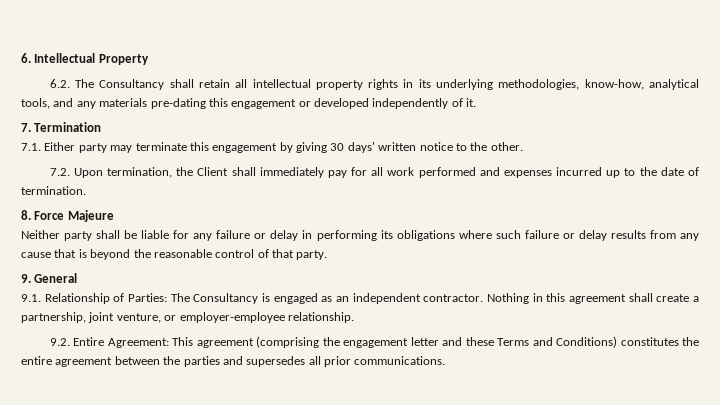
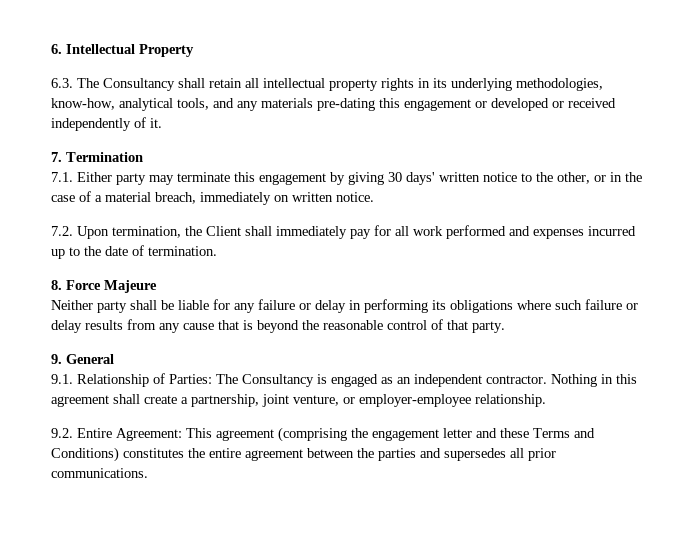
[49,79,70,88] 6.2. -> [51,78,73,88] 6.3.
(369, 103) none -> [552,98,616,108] or received
[490,142,523,151] other. -> [557,172,642,184] [51,191,374,205] other, or in the case of a material breach, immediately on written notice.

